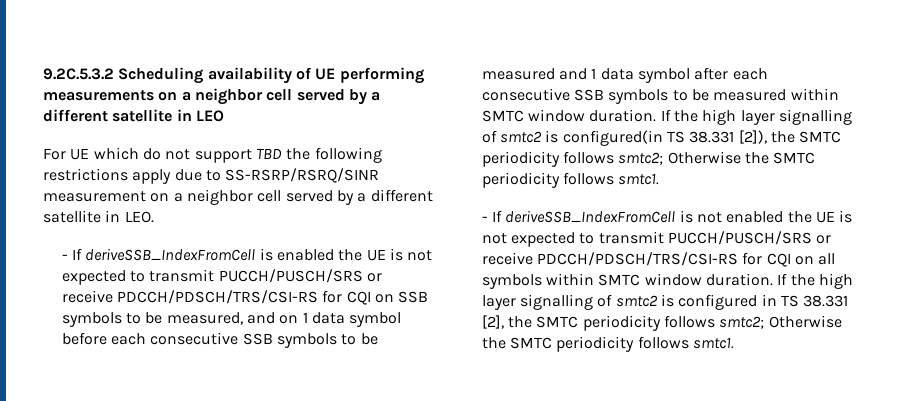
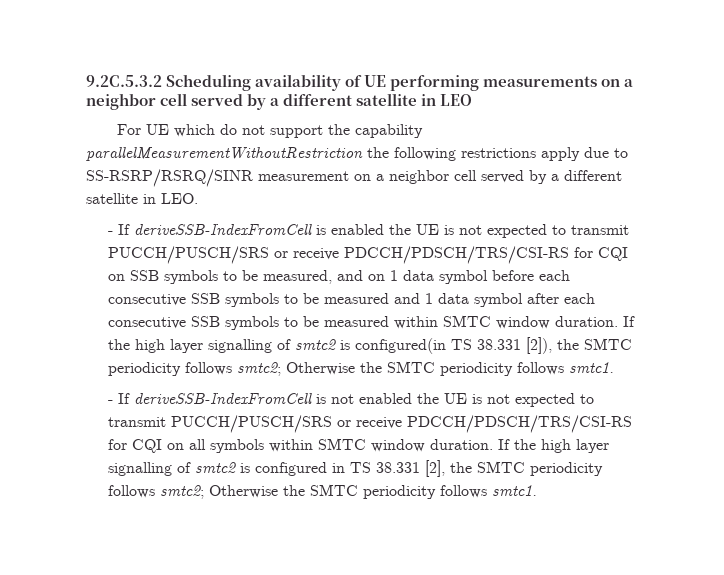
[255,148,282,159] TBD -> [327,124,423,138] [86,147,363,161] the capability parallelMeasurementWithoutRestriction
[85,248,256,261] deriveSSB_IndexFromCell -> [134,224,313,235] deriveSSB-IndexFromCell
[505,210,676,223] deriveSSB_IndexFromCell -> [134,393,313,404] deriveSSB-IndexFromCell

